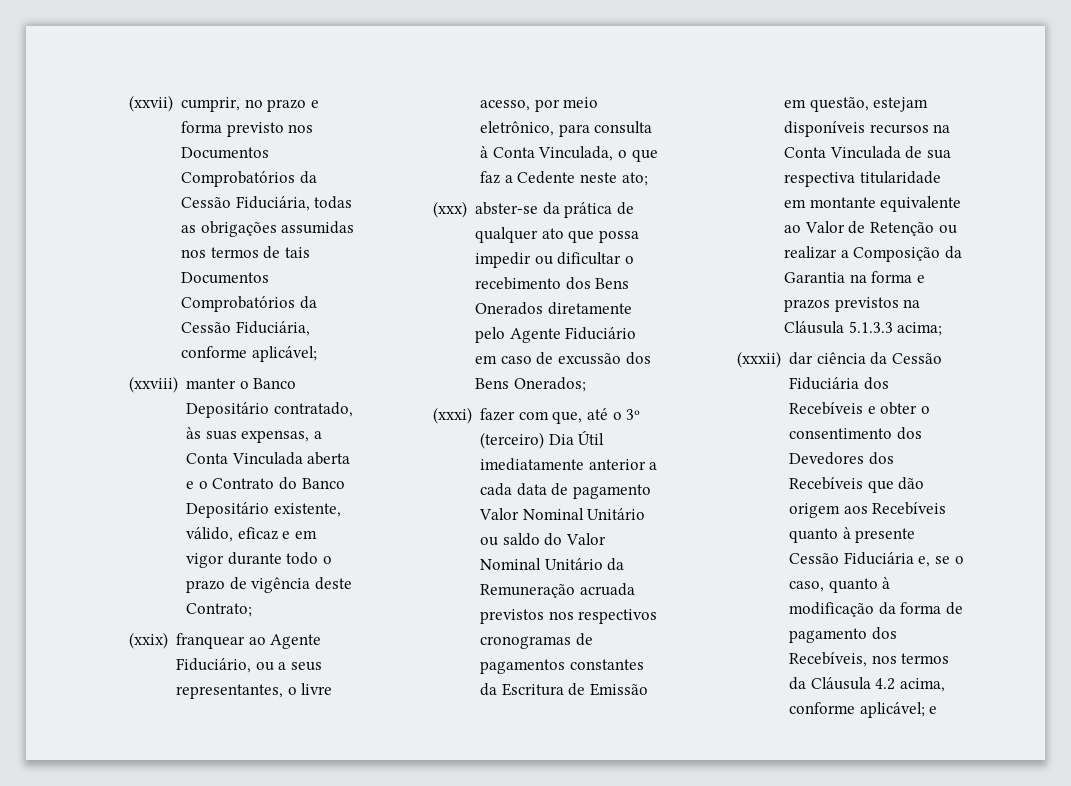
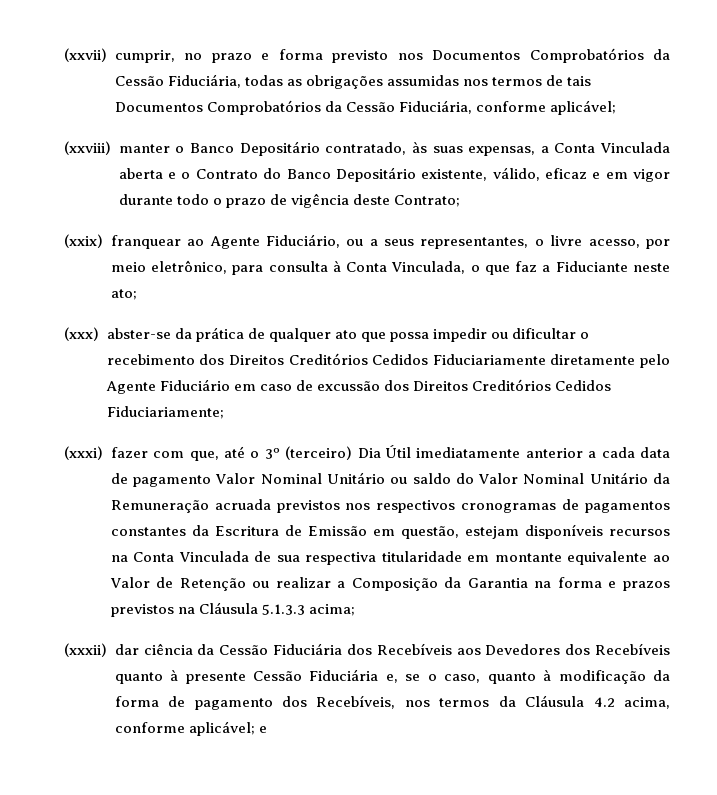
[517,171,576,184] Cedente -> [555,261,628,272] Fiduciante
[595,278,630,289] [475,302,544,315] Bens Onerados -> [228,353,546,365] Direitos Creditórios Cedidos Fiduciariamente
[475,377,586,392] Bens Onerados; -> [413,379,612,391] [106,406,224,419] Direitos Creditórios Cedidos Fiduciariamente;
[867,402,931,415] [789,427,922,440] [789,452,894,465] [789,477,925,493] [789,503,868,518] e obter o consentimento dos Devedores dos Recebíveis que dão origem aos -> [456,644,591,655] aos Devedores dos

